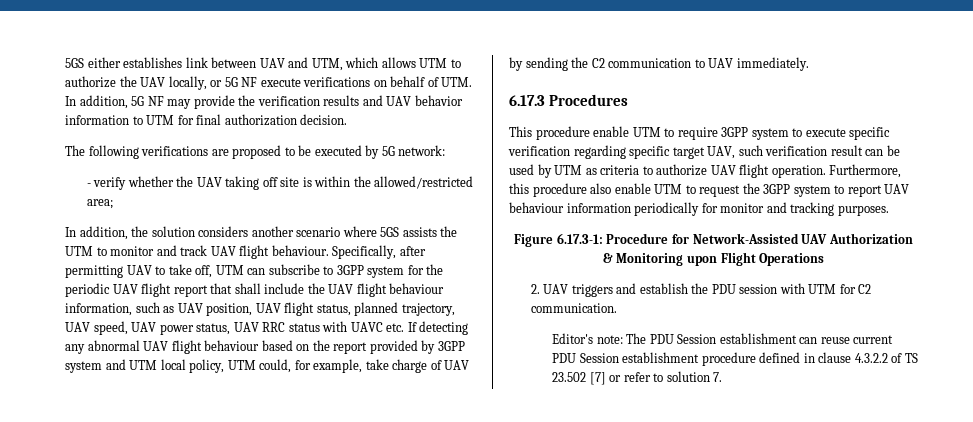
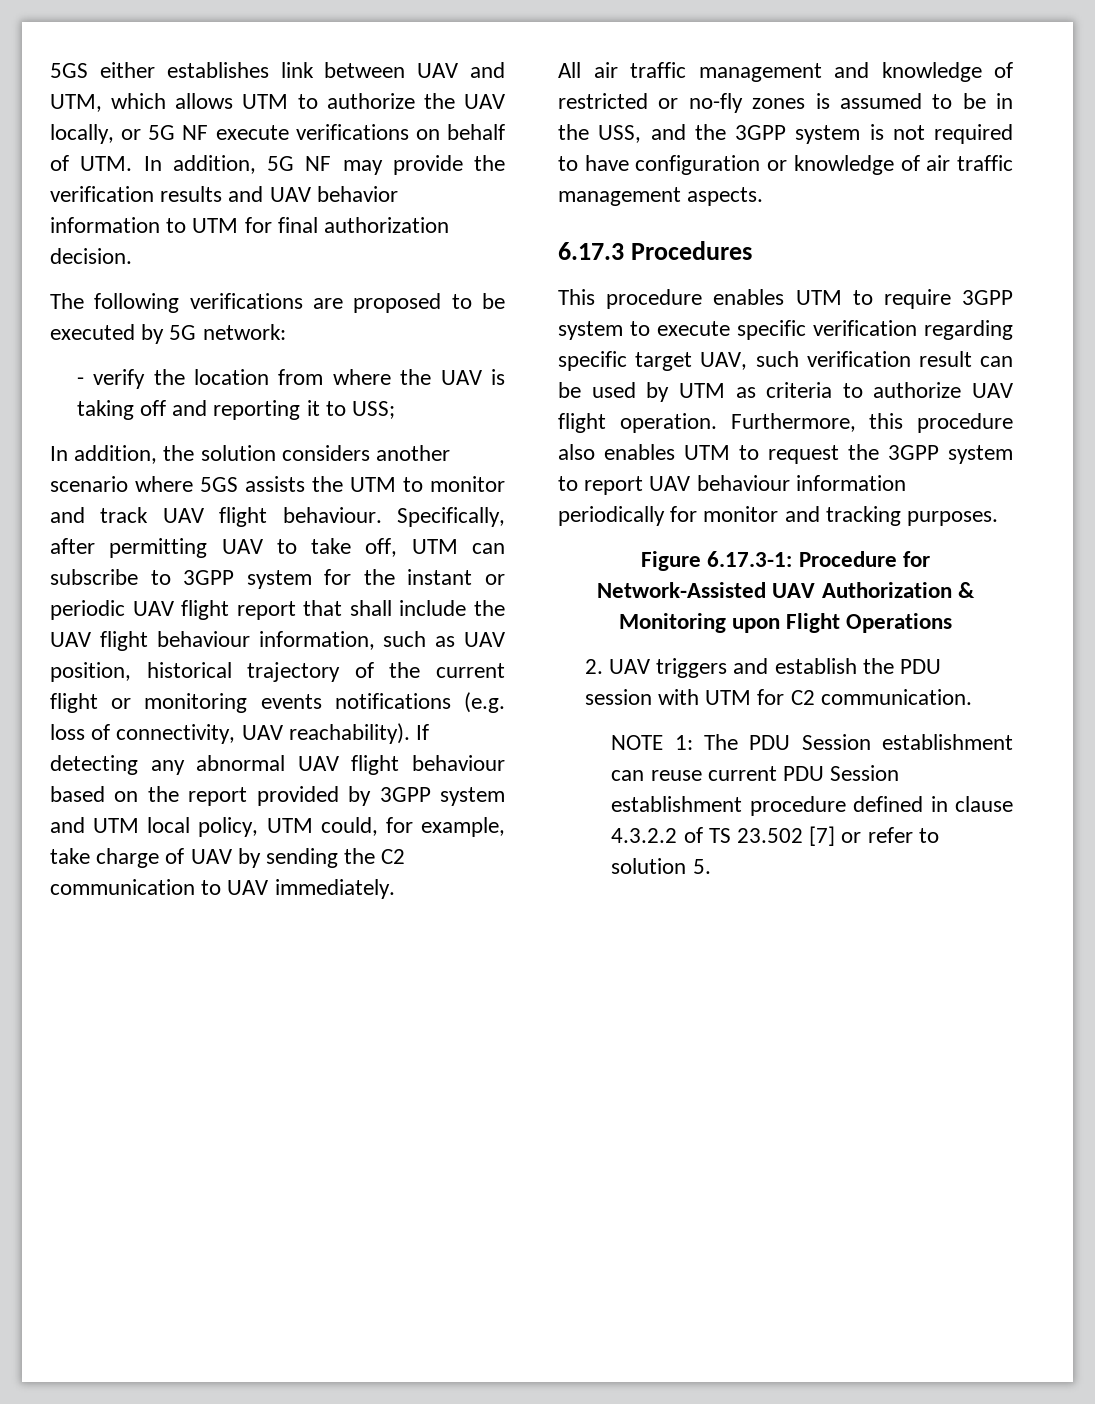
[127,176,222,187] whether the UAV -> [153,369,506,385] the location from where the UAV is
[280,176,474,189] [86,199,113,209] site is within the allowed/restricted area; -> [172,400,395,420] and reporting it to USS;
(444, 269) none -> [407,569,505,585] instant or
[255,302,455,316] [65,321,405,335] UAV flight status, planned trajectory, UAV speed, UAV power status, UAV RRC status with UAVC etc. -> [146,662,506,682] [50,692,505,713] [50,723,410,744] historical trajectory of the current flight or monitoring events notifications (e.g. loss of connectivity, UAV reachability).
(809, 64) none -> [558,62,1013,82] [558,93,1013,113] [558,124,1013,144] [558,155,1013,175] [558,187,764,206] // All air traffic management and knowledge of restricted or no-fly zones is assumed to be in the USS, and the 3GPP system is not required to have configuration or knowledge of air traffic management aspects.
[593,126,630,137] enable -> [713,289,785,305] enables
[614,183,651,194] enable -> [604,444,675,460] enables
[552,333,623,344] Editor's note: -> [611,735,693,750] NOTE 1:
[713,372,723,382] 7. -> [692,859,711,874] 5.

